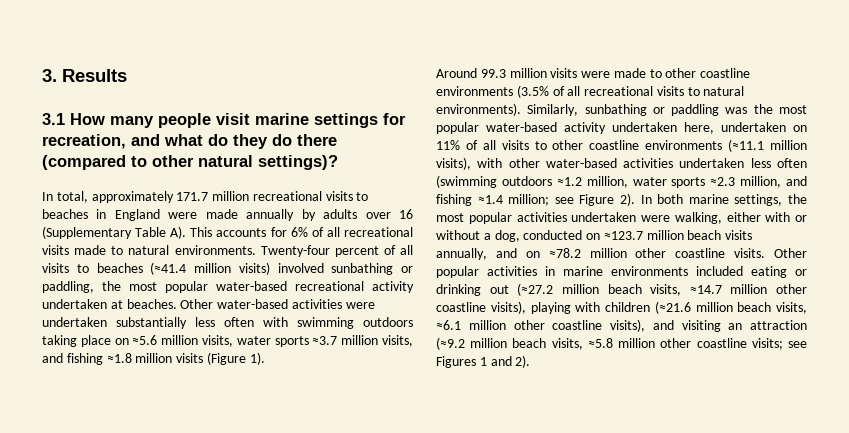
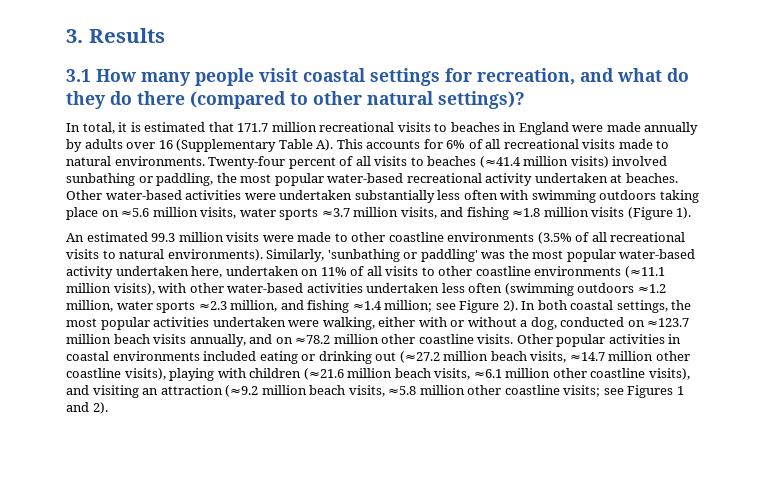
[255,113,309,125] marine -> [303,68,365,82] coastal
[91,191,174,203] approximately -> [118,122,234,132] it is estimated that
[436,68,477,78] Around -> [66,232,148,242] An estimated
[584,104,720,116] sunbathing or paddling -> [327,249,478,262] 'sunbathing or paddling'
[688,194,729,204] marine -> [570,300,614,310] coastal
[563,266,603,276] marine -> [66,351,109,361] coastal

